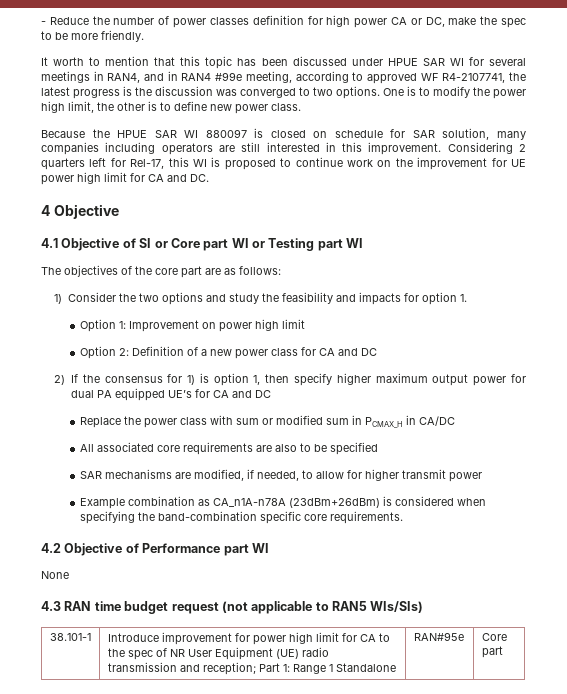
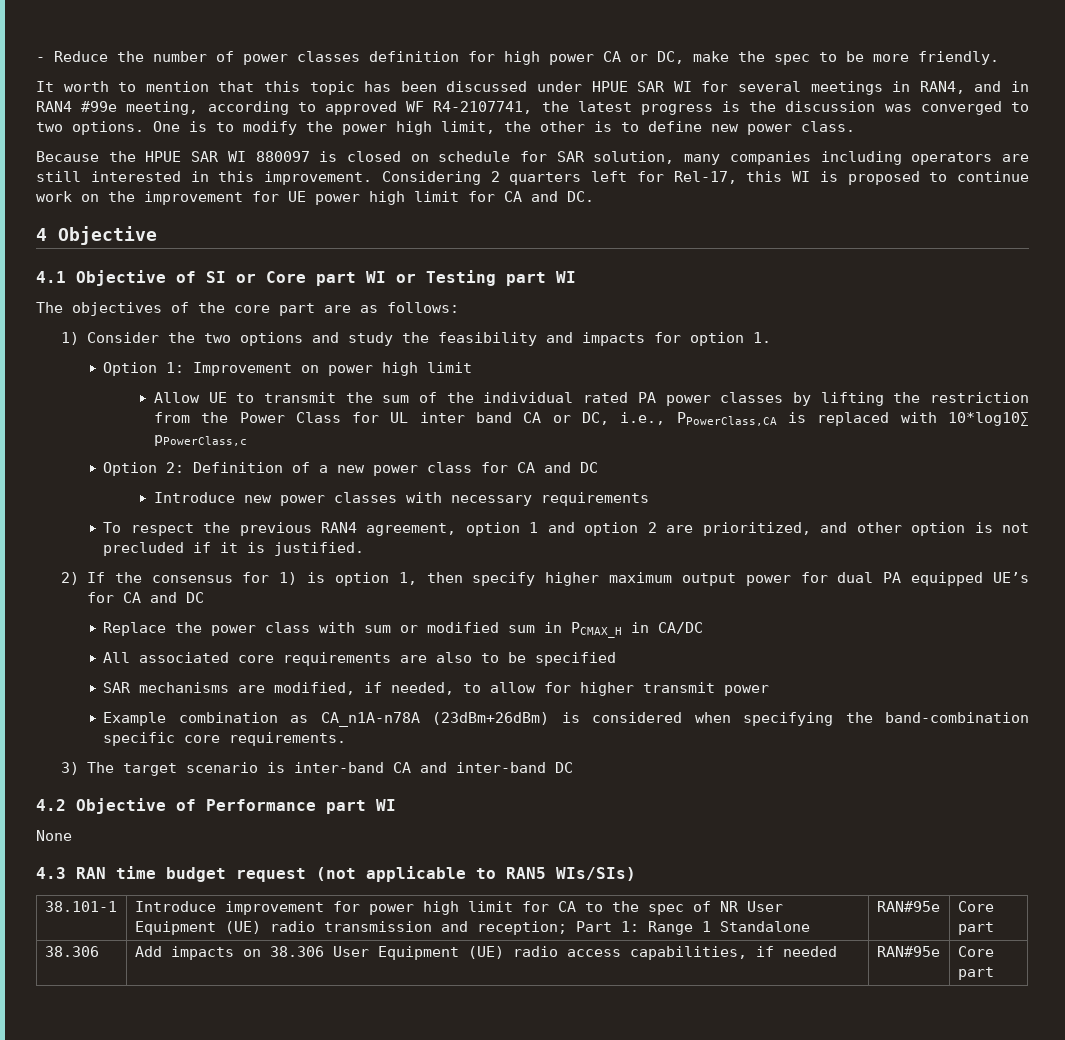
(306, 324) none -> [153,392,1029,406] [153,412,1029,426] [153,435,247,446] // Allow UE to transmit the sum of the individual rated PA power classes by lifting the restriction from the Power Class for UL inter band CA or DC, i.e., PPowerClass,CA is replaced with 10*log10∑ pPowerClass,c
(378, 352) none -> [153,492,649,506] [103,522,1030,536] [103,542,365,556] // Introduce new power classes with necessary requirements // To respect the previous RAN4 agreement, option 1 and option 2 are prioritized, and other option is not precluded if it is justified.
(404, 517) none -> [61,762,573,776] // 3) The target scenario is inter-band CA and inter-band DC
(503, 652) none -> [44,946,99,957] [134,946,837,960] [876,946,940,957] [957,946,994,957] [957,967,994,980] // 38.306 | Add impacts on 38.306 User Equipment (UE) radio access capabilities, if needed | RAN#95e | Core part

